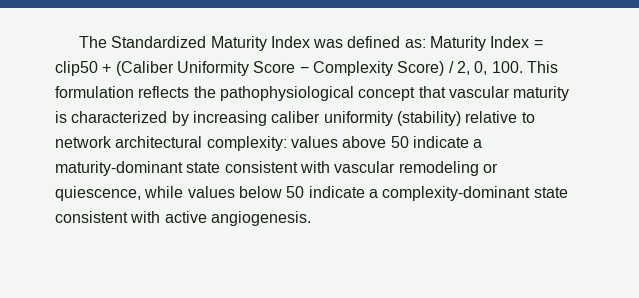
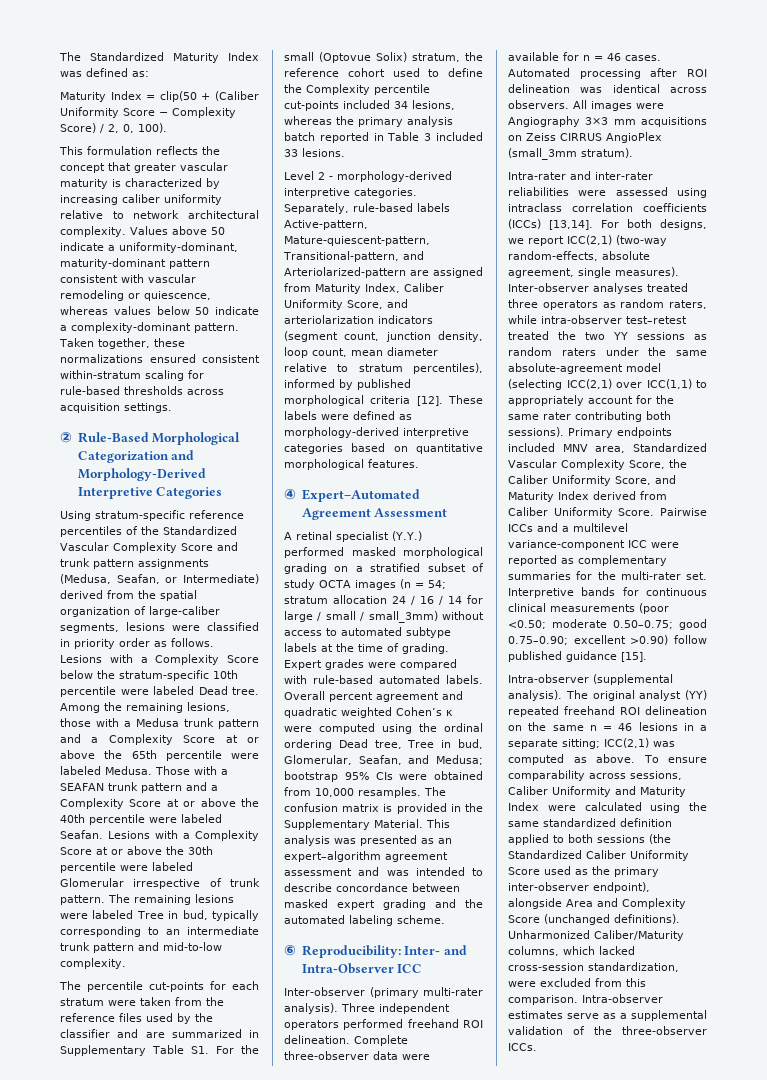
(426, 43) none -> (149, 74) //
[55,61,98,76] clip50 -> [159,91,197,102] clip(50
[491,61,523,73] 100. -> [138,123,167,133] 100). //
[219,86,354,101] pathophysiological -> (220, 150) none
(446, 92) none -> [134,163,176,173] greater
[396,111,461,126] (stability) -> (222, 199) none
[206,136,338,151] complexity: values -> [60,226,168,237] complexity. Values
[55,161,221,176] maturity-dominant state -> [119,242,238,253] [60,258,210,269] uniformity-dominant, maturity-dominant pattern
[144,186,184,198] while -> [60,306,108,315] whereas
[533,187,568,198] [55,211,311,226] state consistent with active angiogenesis. -> [194,323,239,333] [59,338,185,349] [60,354,260,363] [60,370,204,381] [60,386,224,395] [60,403,172,413] [60,431,241,445] [77,450,195,463] [77,468,206,481] [77,487,223,499] [60,510,244,521] [60,526,237,537] [60,542,238,553] [60,558,209,569] [60,574,259,584] [60,590,197,601] [60,606,220,617] [60,622,259,633] [60,638,214,649] [60,654,259,665] [60,670,238,681] [60,686,259,697] [60,702,230,713] [60,718,259,729] [60,734,259,745] [60,750,259,761] [60,766,228,775] [60,782,218,793] [60,798,259,809] [60,814,222,825] [60,830,259,841] [60,846,213,855] [60,862,193,873] [60,878,260,889] [60,894,234,905] [60,910,259,921] [60,926,259,937] [60,942,222,953] [60,958,126,969] [59,981,259,992] [60,997,224,1006] [60,1013,213,1024] [60,1029,259,1038] [60,1045,259,1056] [284,52,483,63] [284,68,483,77] [284,84,430,95] [284,100,455,111] [284,116,453,127] [284,132,483,143] [284,148,345,157] [284,171,452,182] [284,188,417,198] [284,203,450,214] [284,220,368,230] [284,236,430,246] [283,251,424,262] [284,267,483,278] [284,283,444,294] [284,299,408,310] [284,315,433,324] [284,331,483,342] [284,347,438,358] [284,363,483,374] [284,379,411,390] [284,395,483,406] [284,411,412,420] [284,427,469,438] [284,443,483,454] [284,459,419,470] [284,488,420,502] [301,508,448,520] [284,531,422,542] [284,547,483,558] [284,563,484,574] [284,579,446,590] [284,595,483,605] [284,611,484,623] [284,627,451,638] [284,643,449,654] [284,659,457,670] [284,675,483,684] [284,691,463,702] [284,707,453,718] [284,723,483,734] [284,739,483,750] [284,755,483,765] [284,771,483,782] [284,787,446,798] [284,803,483,814] [284,819,450,830] [284,835,452,846] [284,851,448,862] [284,867,483,876] [284,883,460,892] [284,899,483,910] [284,915,445,926] [284,944,467,958] [301,963,423,974] [284,987,483,998] [284,1003,450,1014] [284,1019,483,1030] [284,1035,408,1046] [284,1051,430,1060] [508,52,661,61] [508,68,707,79] [508,84,707,93] [508,100,664,111] [508,116,707,127] [508,132,662,143] [508,148,633,160] [508,171,653,180] [508,187,707,198] [508,203,707,212] [508,219,707,230] [508,235,667,246] [508,251,650,261] [508,267,679,278] [508,283,688,294] [508,299,707,310] [508,315,687,324] [508,331,707,340] [508,347,707,356] [508,363,661,374] [508,379,707,390] [508,395,674,406] [508,411,671,422] [508,427,672,438] [508,443,707,453] [508,459,687,470] [508,475,676,486] [508,491,667,502] [508,507,707,518] [508,523,628,532] [508,540,679,550] [508,555,667,566] [508,571,707,580] [508,587,707,598] [508,603,669,614] [508,619,707,630] [508,635,707,645] [508,651,647,662] [508,674,673,685] [508,690,707,701] [508,706,707,717] [508,722,707,731] [508,738,675,749] [508,754,707,765] [508,770,682,781] [508,786,686,797] [508,802,707,813] [508,818,672,827] [508,834,671,845] [508,850,689,861] [508,866,659,877] [508,882,650,893] [508,898,686,909] [508,914,680,925] [508,930,684,941] [508,946,635,956] [508,962,679,972] [508,978,646,987] [508,994,663,1005] [508,1010,707,1021] [508,1026,707,1035] [508,1043,537,1051] pattern. Taken together, these normalizations ensured consistent within-stratum scaling for rule-based thresholds across acquisition settings. // ② Rule-Based Morphological Categorization and Morphology-Derived Interpretive Categories // Using stratum-specific reference percentiles of the Standardized Vascular Complexity Score and trunk pattern assignments (Medusa, Seafan, or Intermediate) derived from the spatial organization of large-caliber segments, lesions were classified in priority order as follows. Lesions with a Complexity Score below the stratum-specific 10th percentile were labeled Dead tree. Among the remaining lesions, those with a Medusa trunk pattern and a Complexity Score at or above the 65th percentile were labeled Medusa. Those with a SEAFAN trunk pattern and a Complexity Score at or above the 40th percentile were labeled Seafan. Lesions with a Complexity Score at or above the 30th percentile were labeled Glomerular irrespective of trunk pattern. The remaining lesions were labeled Tree in bud, typically corresponding to an intermediate trunk pattern and mid-to-low complexity. // The percentile cut-points for each stratum were taken from the reference files used by the classifier and are summarized in Supplementary Table S1. For the small (Optovue Solix) stratum, the reference cohort used to define the Complexity percentile cut-points included 34 lesions, whereas the primary analysis batch reported in Table 3 included 33 lesions. // Level 2 - morphology-derived interpretive categories. Separately, rule-based labels Active-pattern, Mature-quiescent-pattern, Transitional-pattern, and Arteriolarized-pattern are assigned from Maturity Index, Caliber Uniformity Score, and arteriolarization indicators (segment count, junction density, loop count, mean diameter relative to stratum percentiles), informed by published morphological criteria [12]. These labels were defined as morphology-derived interpretive categories based on quantitative morphological features. // ④ Expert–Automated Agreement Assessment // A retinal specialist (Y.Y.) performed masked morphological grading on a stratified subset of study OCTA images (n = 54; stratum allocation 24 / 16 / 14 for large / small / small_3mm) without access to automated subtype labels at the time of grading. Expert grades were compared with rule-based automated labels. Overall percent agreement and quadratic weighted Cohen’s κ were computed using the ordinal ordering Dead tree, Tree in bud, Glomerular, Seafan, and Medusa; bootstrap 95% CIs were obtained from 10,000 resamples. The confusion matrix is provided in the Supplementary Material. This analysis was presented as an expert–algorithm agreement assessment and was intended to describe concordance between masked expert grading and the automated labeling scheme. // ⑥ Reproducibility: Inter- and Intra-Observer ICC // Inter-observer (primary multi-rater analysis). Three independent operators performed freehand ROI delineation. Complete three-observer data were available for n = 46 cases. Automated processing after ROI delineation was identical across observers. All images were Angiography 3×3 mm acquisitions on Zeiss CIRRUS AngioPlex (small_3mm stratum). // Intra-rater and inter-rater reliabilities were assessed using intraclass correlation coefficients (ICCs) [13,14]. For both designs, we report ICC(2,1) (two-way random-effects, absolute agreement, single measures). Inter-observer analyses treated three operators as random raters, while intra-observer test–retest treated the two YY sessions as random raters under the same absolute-agreement model (selecting ICC(2,1) over ICC(1,1) to appropriately account for the same rater contributing both sessions). Primary endpoints included MNV area, Standardized Vascular Complexity Score, the Caliber Uniformity Score, and Maturity Index derived from Caliber Uniformity Score. Pairwise ICCs and a multilevel variance-component ICC were reported as complementary summaries for the multi-rater set. Interpretive bands for continuous clinical measurements (poor <0.50; moderate 0.50–0.75; good 0.75–0.90; excellent >0.90) follow published guidance [15]. // Intra-observer (supplemental analysis). The original analyst (YY) repeated freehand ROI delineation on the same n = 46 lesions in a separate sitting; ICC(2,1) was computed as above. To ensure comparability across sessions, Caliber Uniformity and Maturity Index were calculated using the same standardized definition applied to both sessions (the Standardized Caliber Uniformity Score used as the primary inter-observer endpoint), alongside Area and Complexity Score (unchanged definitions). Unharmonized Caliber/Maturity columns, which lacked cross-session standardization, were excluded from this comparison. Intra-observer estimates serve as a supplemental validation of the three-observer ICCs.

